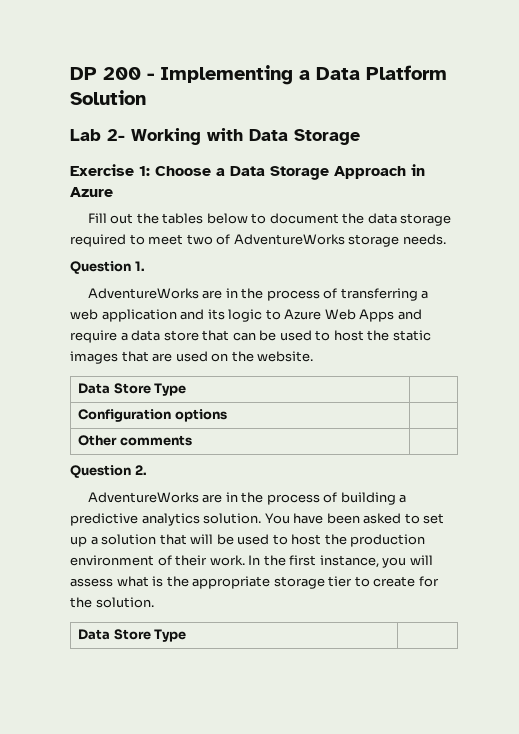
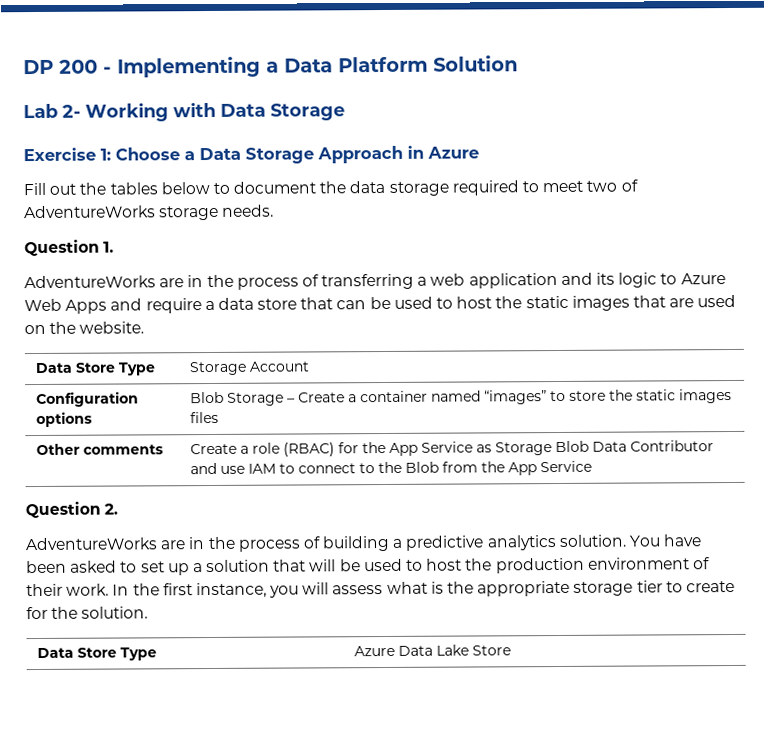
(187, 389) none -> [188,361,310,376] Storage Account
[78,435,192,446] // Other comments | -> [189,389,732,406] [189,411,219,424] [35,443,164,456] [189,440,714,457] [189,460,592,476] Blob Storage – Create a container named “images” to store the static images files // Other comments | Create a role (RBAC) for the App Service as Storage Blob Data Contributor and use IAM to connect to the Blob from the App Service
(187, 635) none -> [353,644,511,657] Azure Data Lake Store

